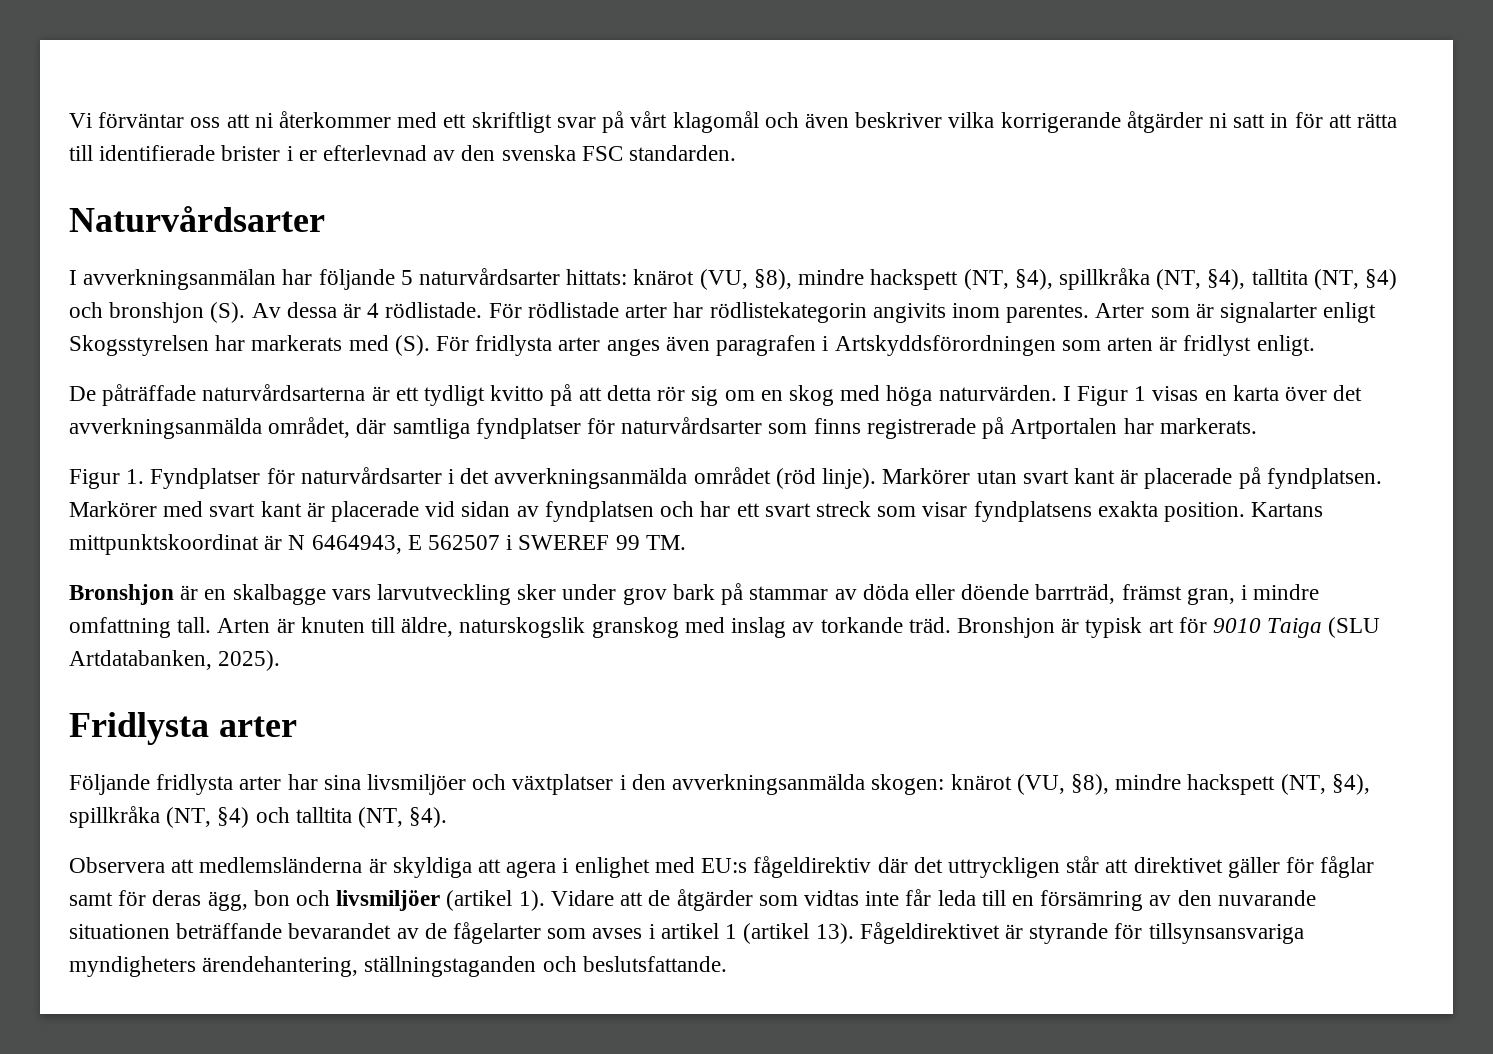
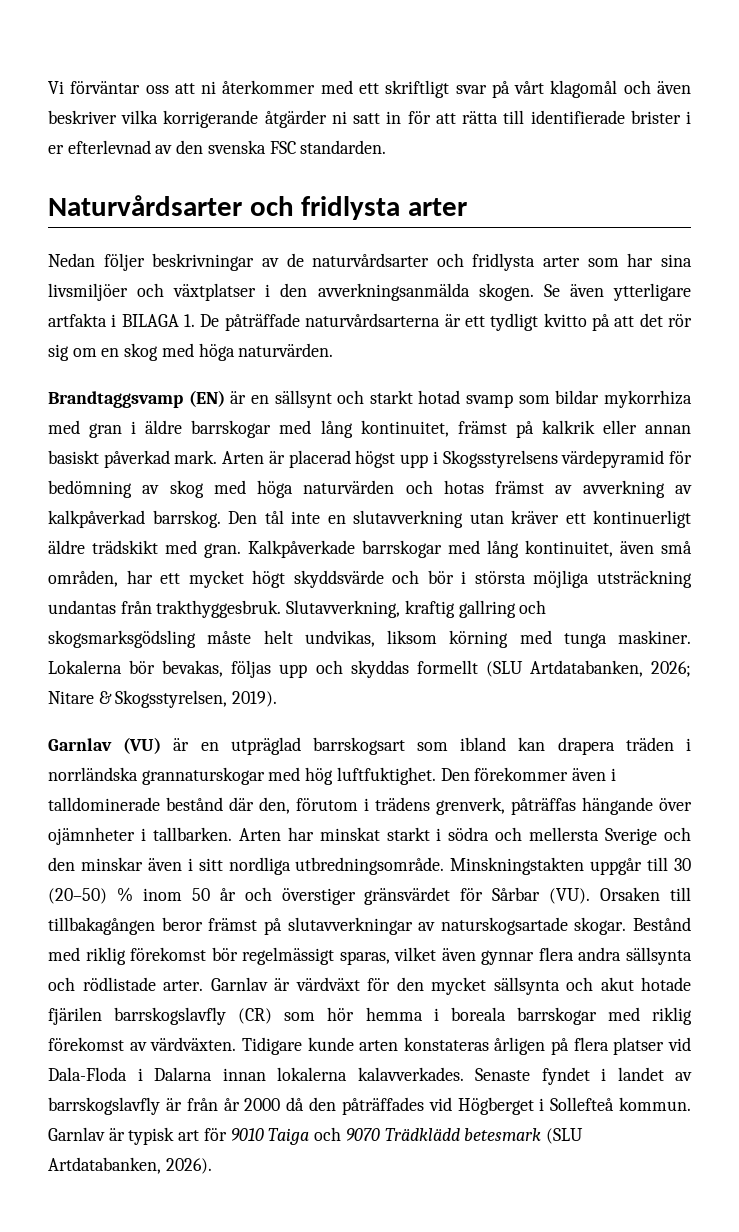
[69,268,1397,290] [69,302,1377,323] [69,335,1315,356] // I avverkningsanmälan har följande 5 naturvårdsarter hittats: knärot (VU, §8), mindre hackspett (NT, §4), spillkråka (NT, §4), talltita (NT, §4) och bronshjon (S). Av dessa är 4 rödlistade. För rödlistade arter har rödlistekategorin angivits inom parentes. Arter som är signalarter enligt Skogsstyrelsen har markerats med (S). För fridlysta arter anges även paragrafen i Artskyddsförordningen som arten är fridlyst enligt. // -> [249,196,468,220] [48,253,692,271] [48,283,691,301] [48,313,196,327] och fridlysta arter // Nedan följer beskrivningar av de naturvårdsarter och fridlysta arter som har sina livsmiljöer och växtplatser i den avverkningsanmälda skogen. Se även ytterligare artfakta i BILAGA 1.
[606,385,651,401] detta -> [639,313,663,327] det
[1062,385,1363,406] [69,417,1257,439] [69,467,1382,489] [69,501,1324,522] [69,534,686,555] [69,583,1320,605] [69,617,1055,638] I Figur 1 visas en karta över det avverkningsanmälda området, där samtliga fyndplatser för naturvårdsarter som finns registrerade på Artportalen har markerats. // Figur 1. Fyndplatser för naturvårdsarter i det avverkningsanmälda området (röd linje). Markörer utan svart kant är placerade på fyndplatsen. Markörer med svart kant är placerade vid sidan av fyndplatsen och har ett svart streck som visar fyndplatsens exakta position. Kartans mittpunktskoordinat är N 6464943, E 562507 i SWEREF 99 TM. // Bronshjon är en skalbagge vars larvutveckling sker under grov bark på stammar av döda eller döende barrträd, främst gran, i mindre omfattning tall. Arten är knuten till äldre, naturskogslik granskog med inslag av torkande träd. Bronshjon -> [48,390,692,408] [48,420,691,438] [48,450,693,468] [48,480,692,498] [48,510,691,528] [48,540,692,558] [48,570,692,588] [48,600,547,618] [48,630,691,648] [48,660,692,678] [48,690,278,708] [48,737,691,755] [48,767,616,785] [48,797,692,815] [48,827,691,845] [48,857,691,875] [48,887,691,905] [48,917,691,935] [48,947,692,965] [48,977,691,995] [48,1007,693,1025] [48,1037,691,1055] [48,1067,692,1085] [48,1097,691,1115] [48,1127,105,1141] // Brandtaggsvamp (EN) är en sällsynt och starkt hotad svamp som bildar mykorrhiza med gran i äldre barrskogar med lång kontinuitet, främst på kalkrik eller annan basiskt påverkad mark. Arten är placerad högst upp i Skogsstyrelsens värdepyramid för bedömning av skog med höga naturvärden och hotas främst av avverkning av kalkpåverkad barrskog. Den tål inte en slutavverkning utan kräver ett kontinuerligt äldre trädskikt med gran. Kalkpåverkade barrskogar med lång kontinuitet, även små områden, har ett mycket högt skyddsvärde och bör i största möjliga utsträckning undantas från trakthyggesbruk. Slutavverkning, kraftig gallring och skogsmarksgödsling måste helt undvikas, liksom körning med tunga maskiner. Lokalerna bör bevakas, följas upp och skyddas formellt (SLU Artdatabanken, 2026; Nitare & Skogsstyrelsen, 2019). // Garnlav (VU) är en utpräglad barrskogsart som ibland kan drapera träden i norrländska grannaturskogar med hög luftfuktighet. Den förekommer även i talldominerade bestånd där den, förutom i trädens grenverk, påträffas hängande över ojämnheter i tallbarken. Arten har minskat starkt i södra och mellersta Sverige och den minskar även i sitt nordliga utbredningsområde. Minskningstakten uppgår till 30 (20–50) % inom 50 år och överstiger gränsvärdet för Sårbar (VU). Orsaken till tillbakagången beror främst på slutavverkningar av naturskogsartade skogar. Bestånd med riklig förekomst bör regelmässigt sparas, vilket även gynnar flera andra sällsynta och rödlistade arter. Garnlav är värdväxt för den mycket sällsynta och akut hotade fjärilen barrskogslavfly (CR) som hör hemma i boreala barrskogar med riklig förekomst av värdväxten. Tidigare kunde arten konstateras årligen på flera platser vid Dala-Floda i Dalarna innan lokalerna kalavverkades. Senaste fyndet i landet av barrskogslavfly är från år 2000 då den påträffades vid Högberget i Sollefteå kommun. Garnlav
[1328,617,1381,638] [69,650,281,671] [69,712,297,745] [69,774,1370,795] [69,806,448,828] [69,856,1375,878] [69,889,1316,911] [69,922,1304,944] [69,956,727,977] (SLU Artdatabanken, 2025). // Fridlysta arter // Följande fridlysta arter har sina livsmiljöer och växtplatser i den avverkningsanmälda skogen: knärot (VU, §8), mindre hackspett (NT, §4), spillkråka (NT, §4) och talltita (NT, §4). // Observera att medlemsländerna är skyldiga att agera i enlighet med EU:s fågeldirektiv där det uttryckligen står att direktivet gäller för fåglar samt för deras ägg, bon och livsmiljöer (artikel 1). Vidare att de åtgärder som vidtas inte får leda till en försämring av den nuvarande situationen beträffande bevarandet av de fågelarter som avses i artikel 1 (artikel 13). Fågeldirektivet är styrande för tillsynsansvariga myndigheters ärendehantering, ställningstaganden och beslutsfattande. -> [314,1127,583,1144] [48,1157,212,1174] och 9070 Trädklädd betesmark (SLU Artdatabanken, 2026).

